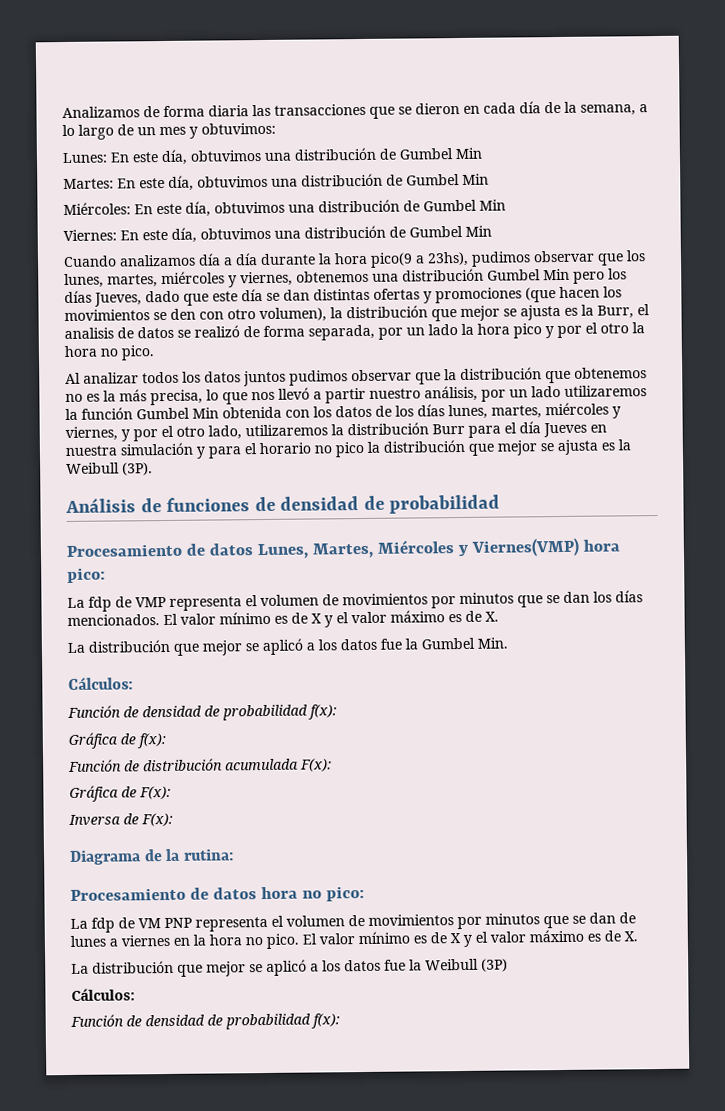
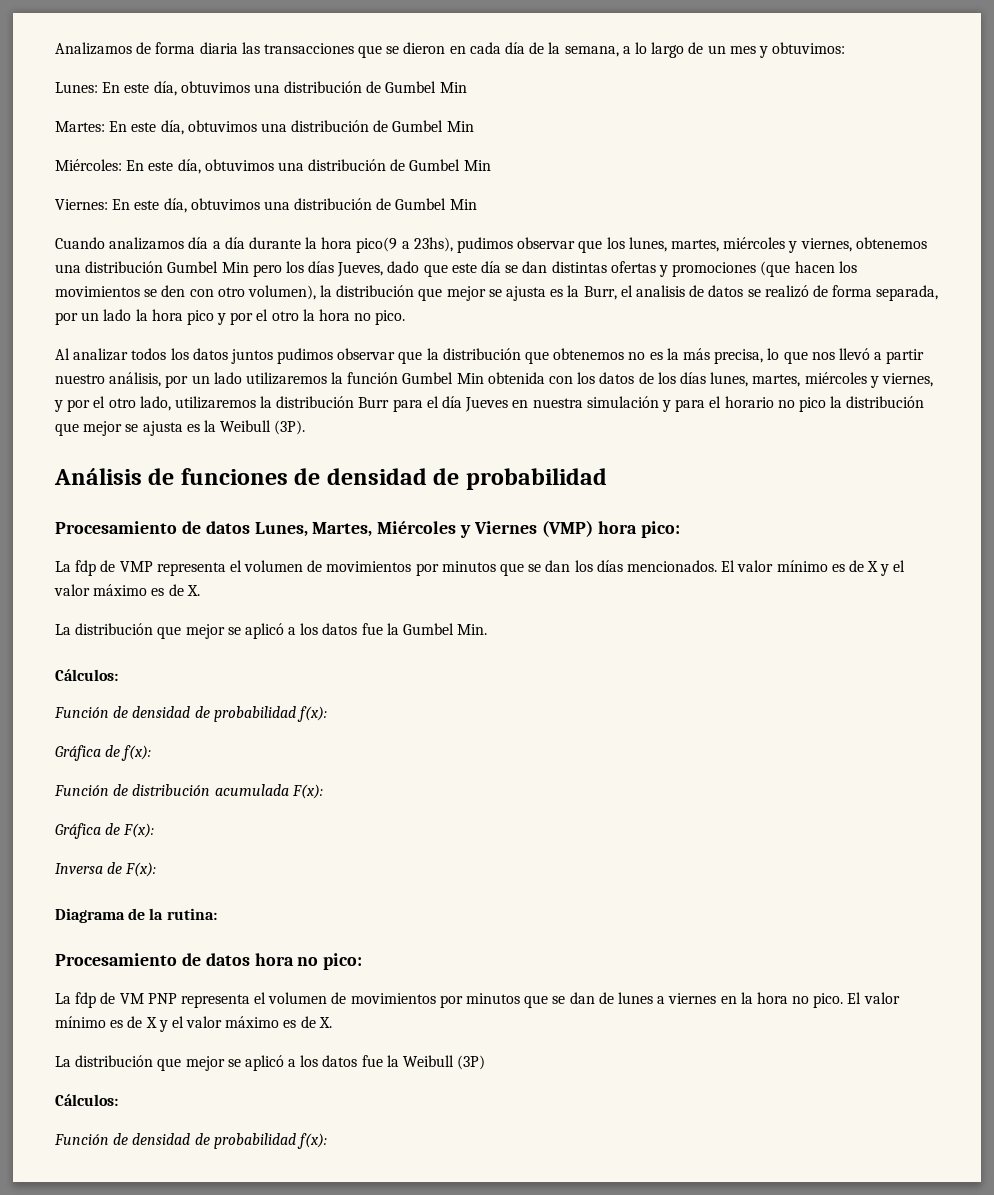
[470,537,580,557] Viernes(VMP) -> [474,520,593,537] Viernes (VMP)

